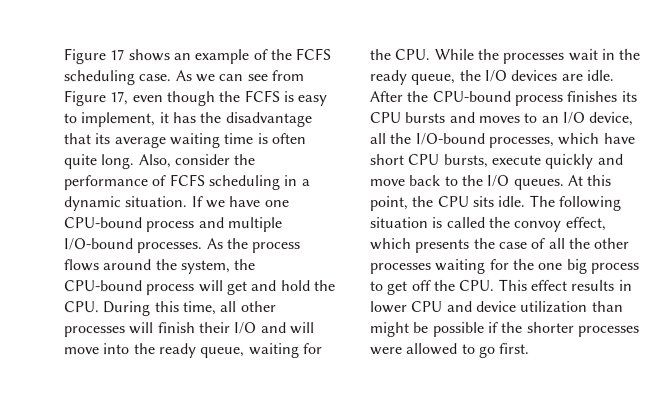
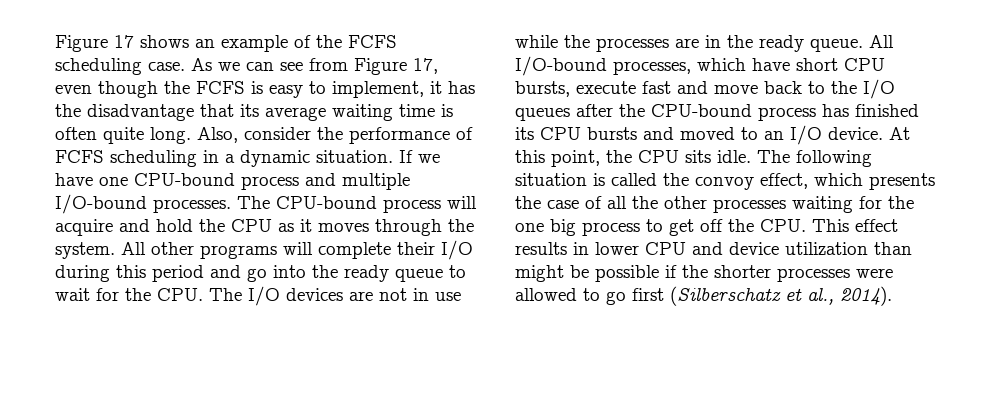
[206,238,302,254] [64,259,257,275] As the process flows around the system, the -> [237,196,270,209] The
[226,281,248,296] get -> [55,219,113,236] acquire
[64,301,277,317] [64,322,315,338] [64,343,323,359] [369,48,474,60] CPU. During this time, all other processes will finish their I/O and will move into the ready queue, waiting for the CPU. While -> [231,219,474,236] [55,240,473,260] [55,265,466,282] [55,286,461,306] [515,35,558,48] CPU as it moves through the system. All other programs will complete their I/O during this period and go into the ready queue to wait for the CPU. The I/O devices are not in use while
[567,48,598,61] wait -> [675,38,699,48] are
[410,69,614,85] [369,90,637,106] [369,111,634,126] [369,132,412,144] queue, the I/O devices are idle. After the CPU-bound process finishes its CPU bursts and moves to an I/O device, all the -> [810,35,894,52] queue. All
[544,153,594,169] quickly -> [642,81,671,94] fast
[512,178,564,190] queues. -> [515,104,919,121] [515,125,883,145] queues after the CPU-bound process has finished its CPU bursts and moved to an I/O device.
[499,342,531,354] first. -> [632,286,892,306] first (Silberschatz et al., 2014).

